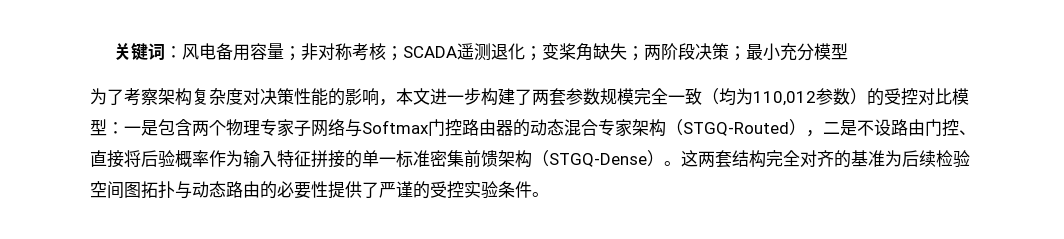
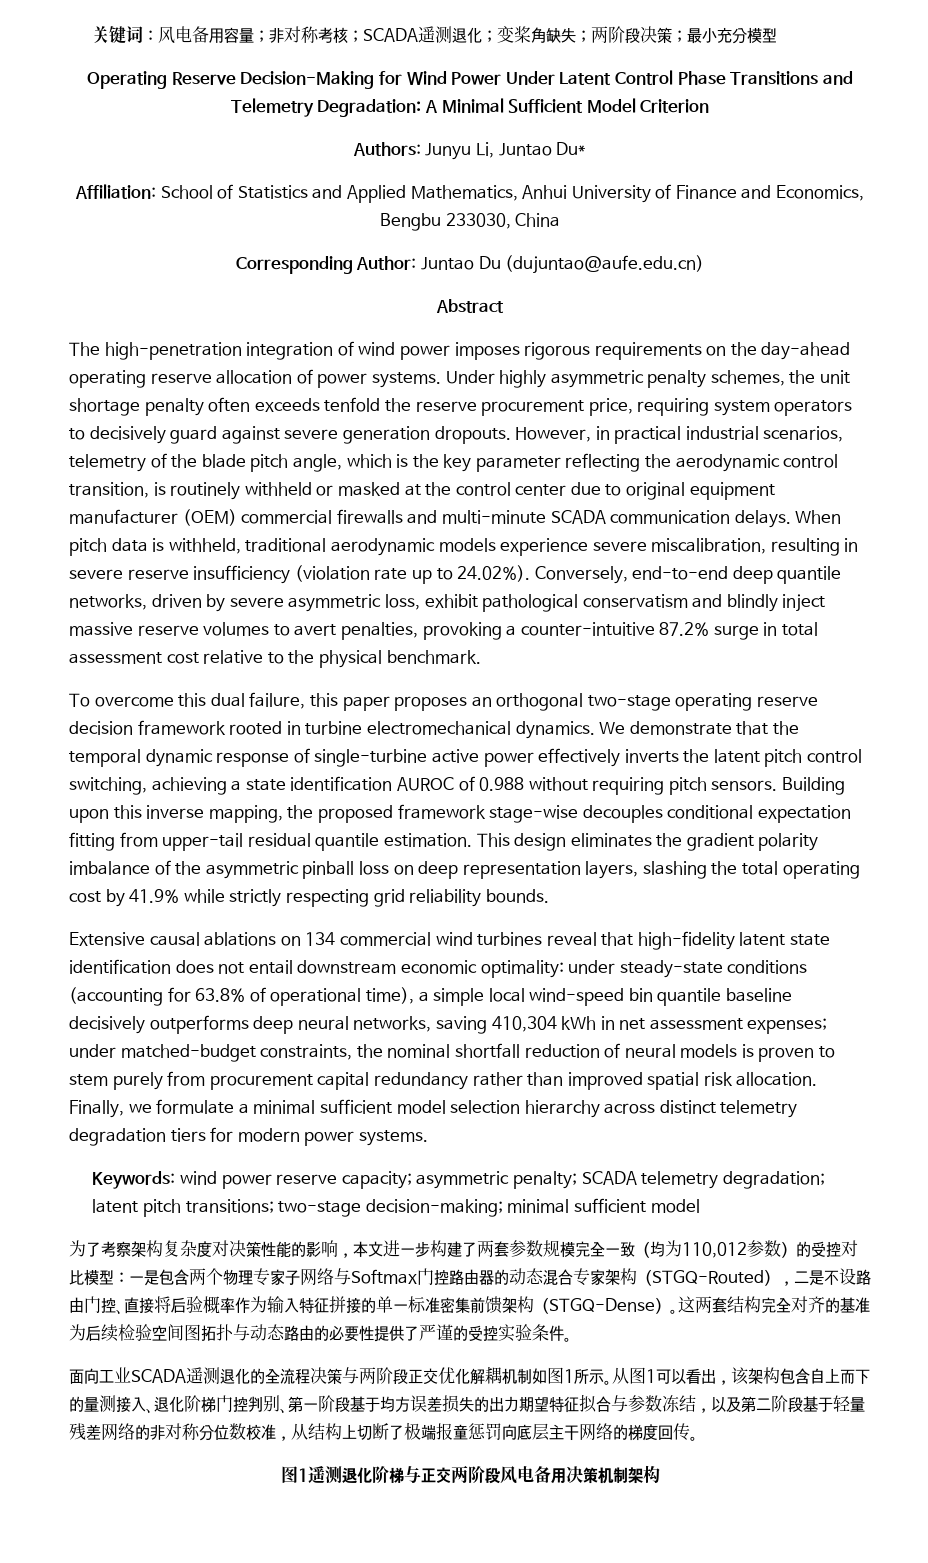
(848, 51) none -> [87,70,853,89] [230,98,710,117] [352,142,587,160] [74,184,865,203] [379,213,561,231] [235,255,705,274] [436,299,504,313] [69,341,851,360] [69,369,851,388] [69,397,853,416] [69,426,844,444] [69,453,839,472] [69,482,775,500] [69,509,842,528] [69,538,859,556] [69,565,842,584] [69,594,826,612] [69,622,819,640] [69,650,481,668] [69,692,819,711] [69,720,799,739] [69,748,863,767] [69,776,846,795] [69,804,851,823] [69,832,819,851] [69,860,860,879] [69,889,549,907] [69,931,831,950] [69,959,808,978] [69,987,793,1006] [69,1015,828,1034] [69,1043,836,1062] [69,1071,818,1090] [69,1099,798,1118] [69,1127,428,1146] [92,1171,825,1189] [92,1198,700,1217] // Operating Reserve Decision-Making for Wind Power Under Latent Control Phase Transitions and Telemetry Degradation: A Minimal Sufficient Model Criterion // Authors: Junyu Li, Juntao Du* // Affiliation: School of Statistics and Applied Mathematics, Anhui University of Finance and Economics, Bengbu 233030, China // Corresponding Author: Juntao Du (dujuntao@aufe.edu.cn) // Abstract // The high-penetration integration of wind power imposes rigorous requirements on the day-ahead operating reserve allocation of power systems. Under highly asymmetric penalty schemes, the unit shortage penalty often exceeds tenfold the reserve procurement price, requiring system operators to decisively guard against severe generation dropouts. However, in practical industrial scenarios, telemetry of the blade pitch angle, which is the key parameter reflecting the aerodynamic control transition, is routinely withheld or masked at the control center due to original equipment manufacturer (OEM) commercial firewalls and multi-minute SCADA communication delays. When pitch data is withheld, traditional aerodynamic models experience severe miscalibration, resulting in severe reserve insufficiency (violation rate up to 24.02%). Conversely, end-to-end deep quantile networks, driven by severe asymmetric loss, exhibit pathological conservatism and blindly inject massive reserve volumes to avert penalties, provoking a counter-intuitive 87.2% surge in total assessment cost relative to the physical benchmark. // To overcome this dual failure, this paper proposes an orthogonal two-stage operating reserve decision framework rooted in turbine electromechanical dynamics. We demonstrate that the temporal dynamic response of single-turbine active power effectively inverts the latent pitch control switching, achieving a state identification AUROC of 0.988 without requiring pitch sensors. Building upon this inverse mapping, the proposed framework stage-wise decouples conditional expectation fitting from upper-tail residual quantile estimation. This design eliminates the gradient polarity imbalance of the asymmetric pinball loss on deep representation layers, slashing the total operating cost by 41.9% while strictly respecting grid reliability bounds. // Extensive causal ablations on 134 commercial wind turbines reveal that high-fidelity latent state identification does not entail downstream economic optimality: under steady-state conditions (accounting for 63.8% of operational time), a simple local wind-speed bin quantile baseline decisively outperforms deep neural networks, saving 410,304 kWh in net assessment expenses; under matched-budget constraints, the nominal shortfall reduction of neural models is proven to stem purely from procurement capital redundancy rather than improved spatial risk allocation. Finally, we formulate a minimal sufficient model selection hierarchy across distinct telemetry degradation tiers for modern power systems. // Keywords: wind power reserve capacity; asymmetric penalty; SCADA telemetry degradation; latent pitch transitions; two-stage decision-making; minimal sufficient model
(549, 194) none -> [69,1366,870,1385] [69,1394,865,1414] [69,1422,698,1441] [280,1465,660,1484] // 面向工业SCADA遥测退化的全流程决策与两阶段正交优化解耦机制如图1所示。从图1可以看出，该架构包含自上而下的量测接入、退化阶梯门控判别、第一阶段基于均方误差损失的出力期望特征拟合与参数冻结，以及第二阶段基于轻量残差网络的非对称分位数校准，从结构上切断了极端报童惩罚向底层主干网络的梯度回传。 // 图1遥测退化阶梯与正交两阶段风电备用决策机制架构

